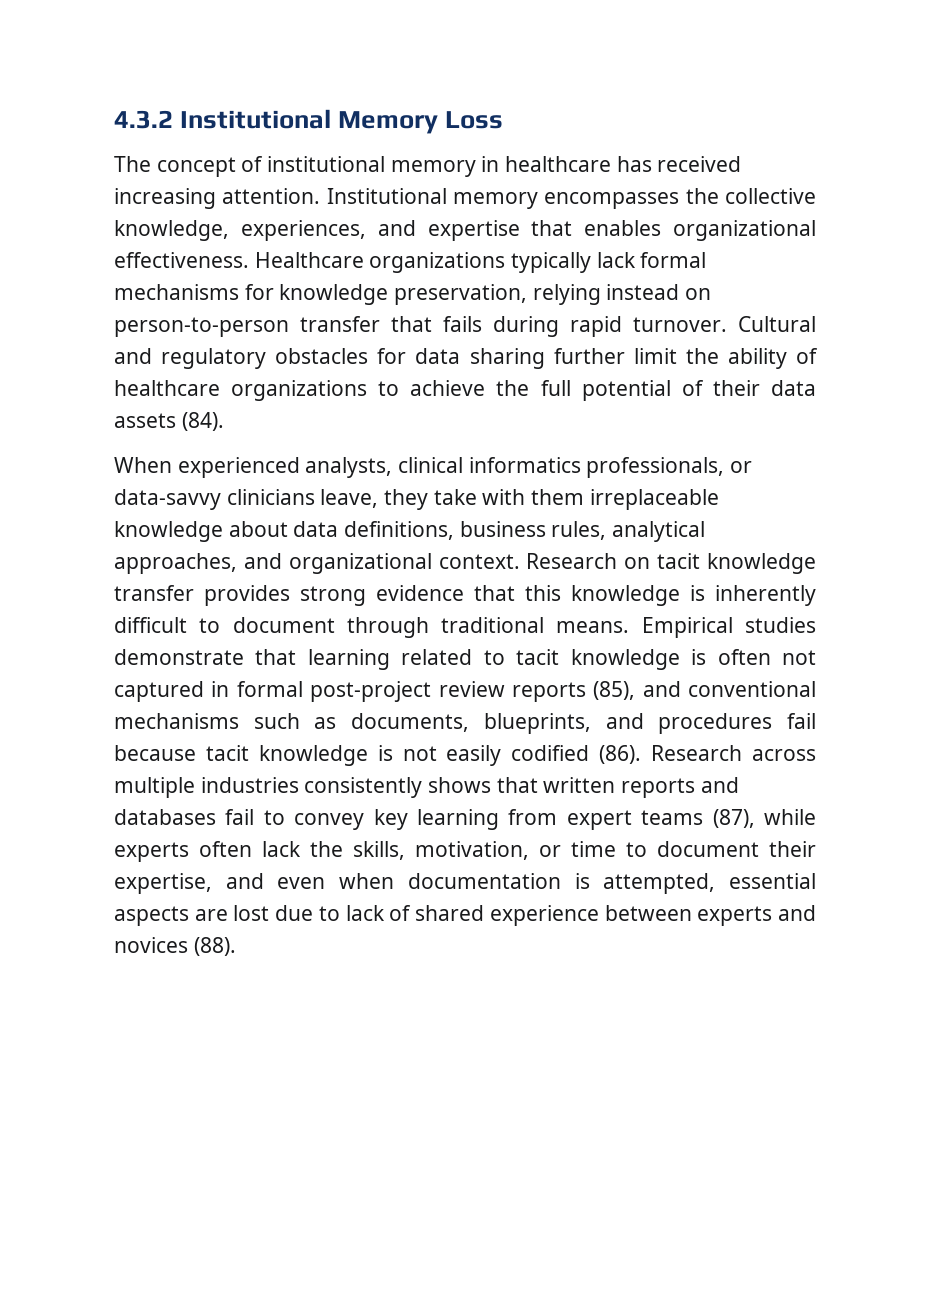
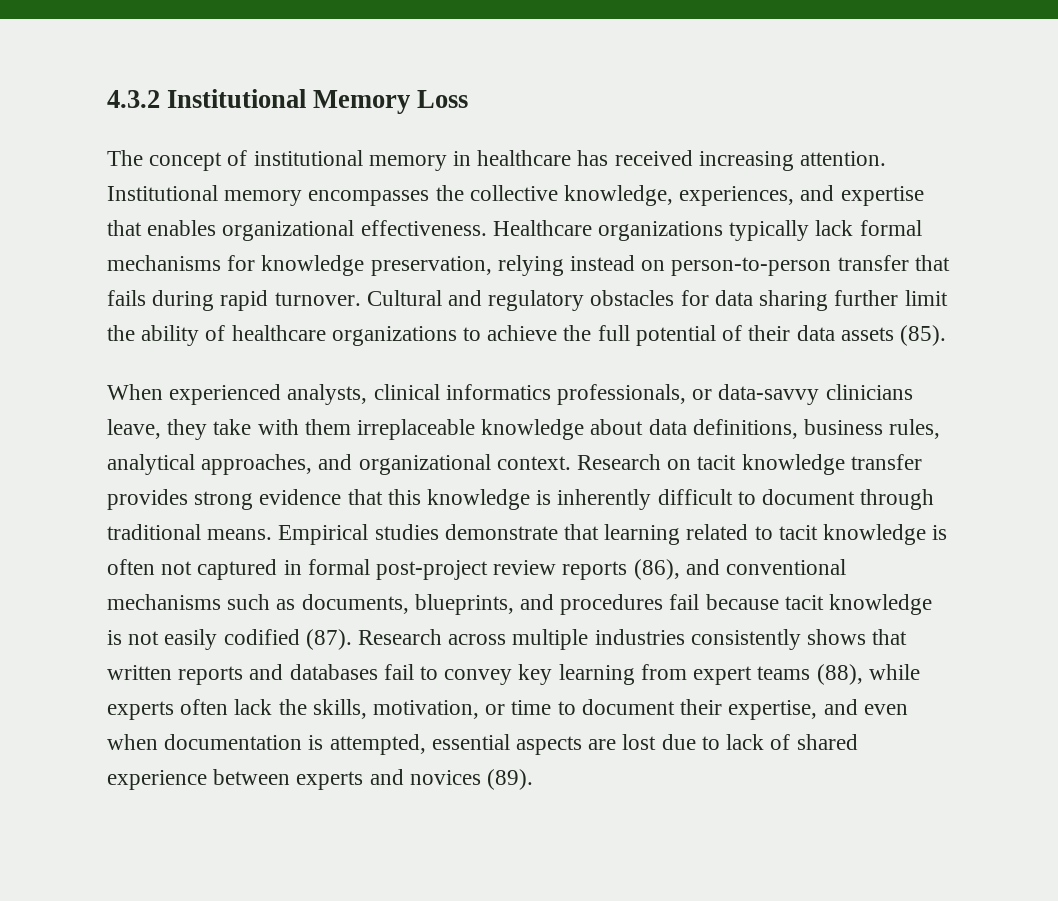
[181,412,224,431] (84). -> [899,325,946,346] (85).
[593,681,636,700] (85), -> [633,559,680,580] (86),
[599,745,642,764] (86). -> [305,629,352,650] (87).
[712,809,755,828] (87), -> [816,664,863,685] (88),
[193,937,236,956] (88). -> [487,769,534,790] (89).

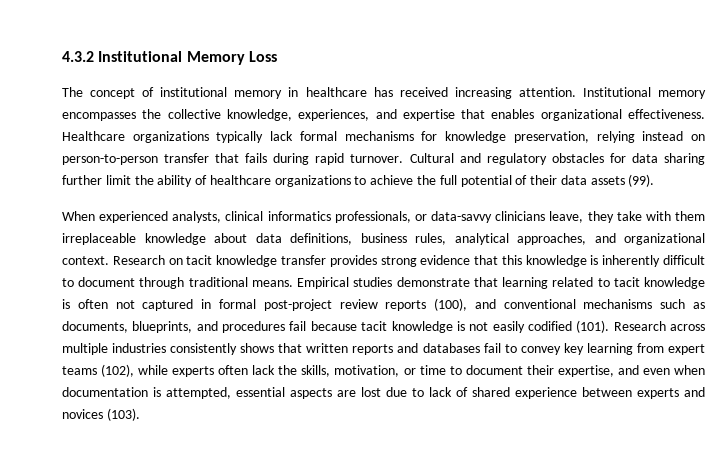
[899,325,946,346] (85). -> [628,174,655,187] (99).
[633,559,680,580] (86), -> [434,298,468,311] (100),
[305,629,352,650] (87). -> [576,320,610,333] (101).
[816,664,863,685] (88), -> [101,364,135,377] (102),
[487,769,534,790] (89). -> [106,408,140,421] (103).

